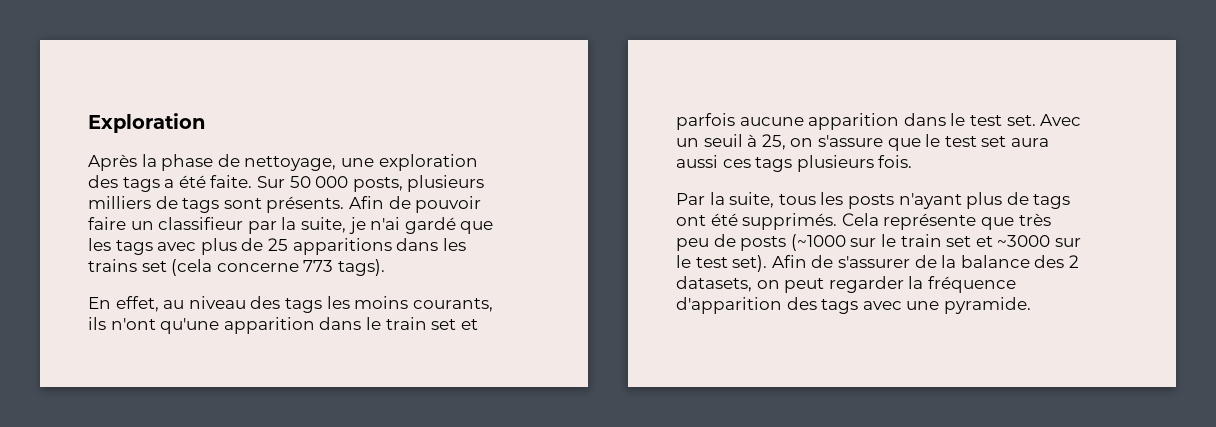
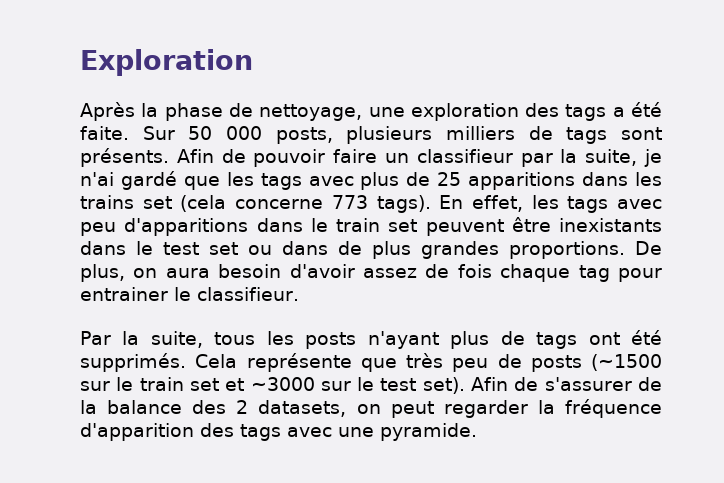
(385, 267) // -> (431, 204) none
[163,296,493,313] [88,317,478,334] [676,113,1082,130] [676,134,1049,151] [676,155,913,172] au niveau des tags les moins courants, ils n'ont qu'une apparition dans le train set et parfois aucune apparition dans le test set. Avec un seuil à 25, on s'assure que le test set aura aussi ces tags plusieurs fois. -> [531,195,662,213] [80,217,662,236] [80,241,662,259] [80,264,662,282] [80,287,299,301] les tags avec peu d'apparitions dans le train set peuvent être inexistants dans le test set ou dans de plus grandes proportions. De plus, on aura besoin d'avoir assez de fois chaque tag pour entrainer le classifieur.
[790,234,846,251] (~1000 -> [591,354,662,371] (~1500

